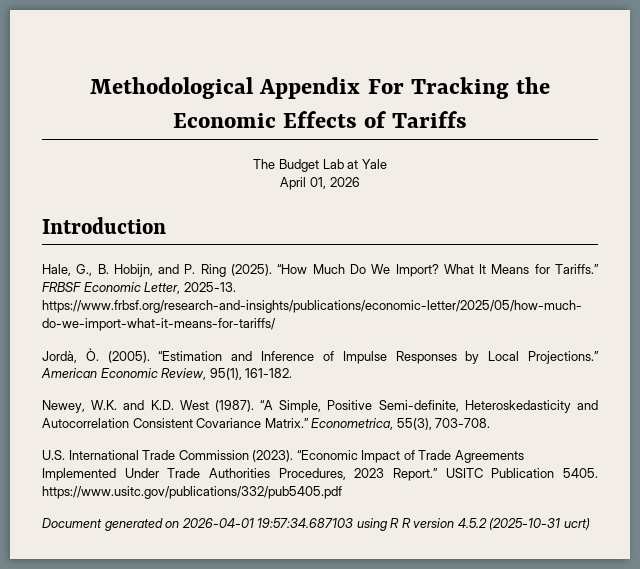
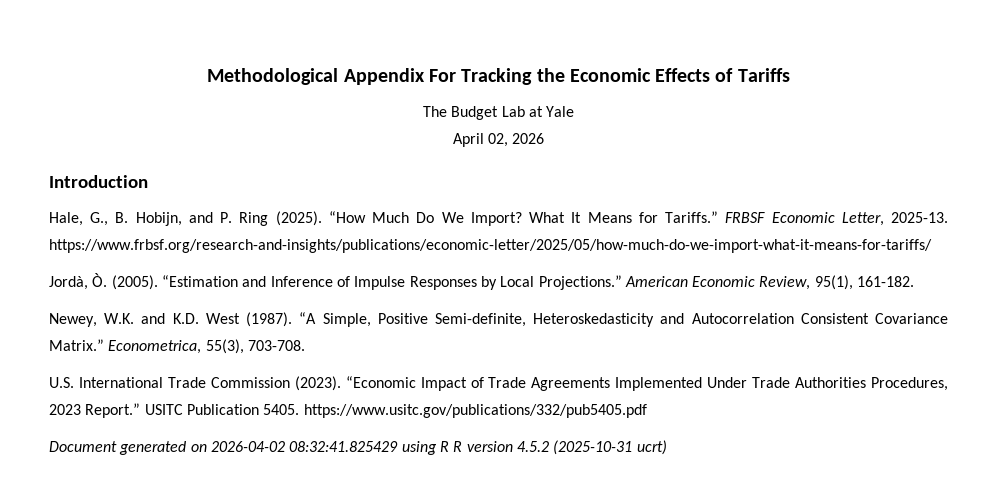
[310,177,326,189] 01, -> [488,133,508,147] 02,
[181,518,354,528] 2026-04-01 19:57:34.687103 -> [210,441,399,452] 2026-04-02 08:32:41.825429

